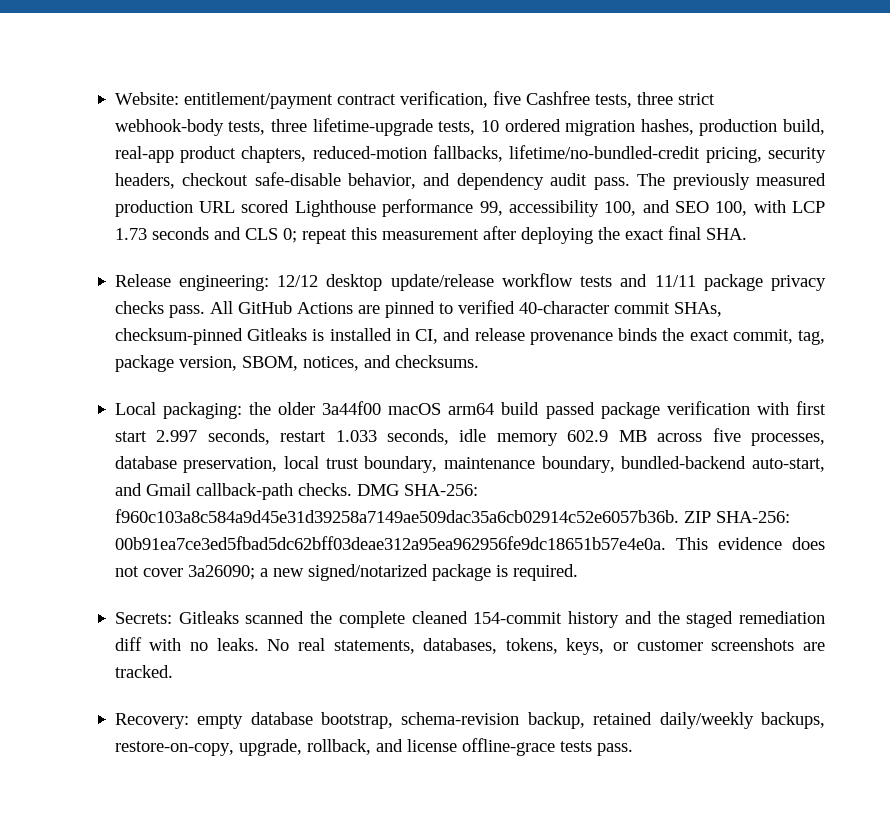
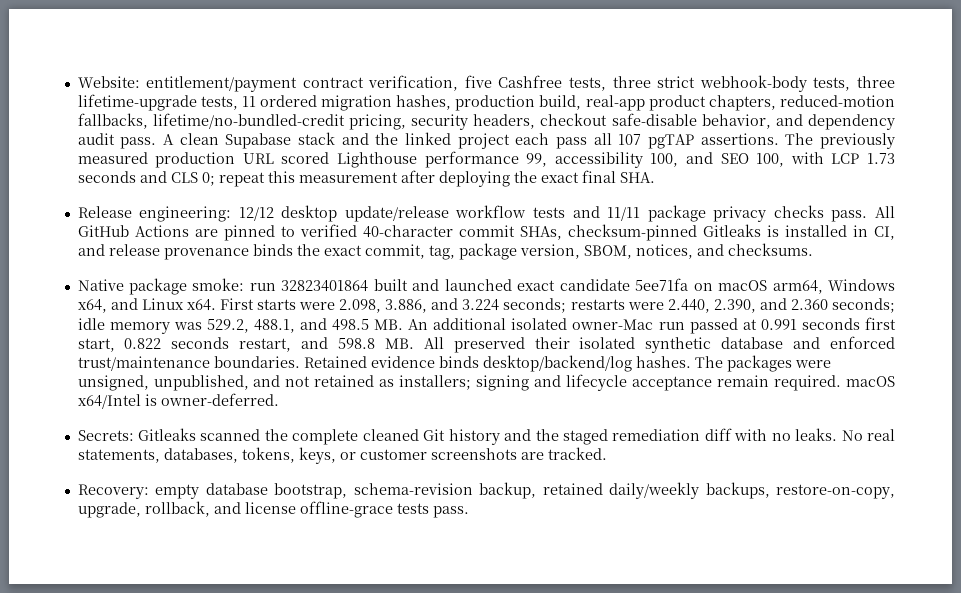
[480,120,499,132] 10 -> [241,96,256,107] 11
(630, 183) none -> [162,132,779,149] A clean Supabase stack and the linked project each pass all 107 pgTAP assertions.
[114,401,826,419] [114,428,826,446] [114,456,825,473] [114,483,478,500] [114,509,790,523] [114,536,825,550] [114,564,578,581] Local packaging: the older 3a44f00 macOS arm64 build passed package verification with first start 2.997 seconds, restart 1.033 seconds, idle memory 602.9 MB across five processes, database preservation, local trust boundary, maintenance boundary, bundled-backend auto-start, and Gmail callback-path checks. DMG SHA-256: f960c103a8c584a9d45e31d39258a7149ae509dac35a6cb02914c52e6057b36b. ZIP SHA-256: 00b91ea7ce3ed5fbad5dc62bff03deae312a95ea962956fe9dc18651b57e4e0a. This evidence does not cover 3a26090; a new signed/notarized package is required. -> [77,278,896,295] [77,298,896,313] [77,317,897,334] [77,336,896,353] [77,355,831,372] [77,374,896,391] [77,393,279,409] Native package smoke: run 32823401864 built and launched exact candidate 5ee71fa on macOS arm64, Windows x64, and Linux x64. First starts were 2.098, 3.886, and 3.224 seconds; restarts were 2.440, 2.390, and 2.360 seconds; idle memory was 529.2, 488.1, and 498.5 MB. An additional isolated owner-Mac run passed at 0.991 seconds first start, 0.822 seconds restart, and 598.8 MB. All preserved their isolated synthetic database and enforced trust/maintenance boundaries. Retained evidence binds desktop/backend/log hashes. The packages were unsigned, unpublished, and not retained as installers; signing and lifecycle acceptance remain required. macOS x64/Intel is owner-deferred.
[473,612,563,624] 154-commit -> [423,429,446,441] Git

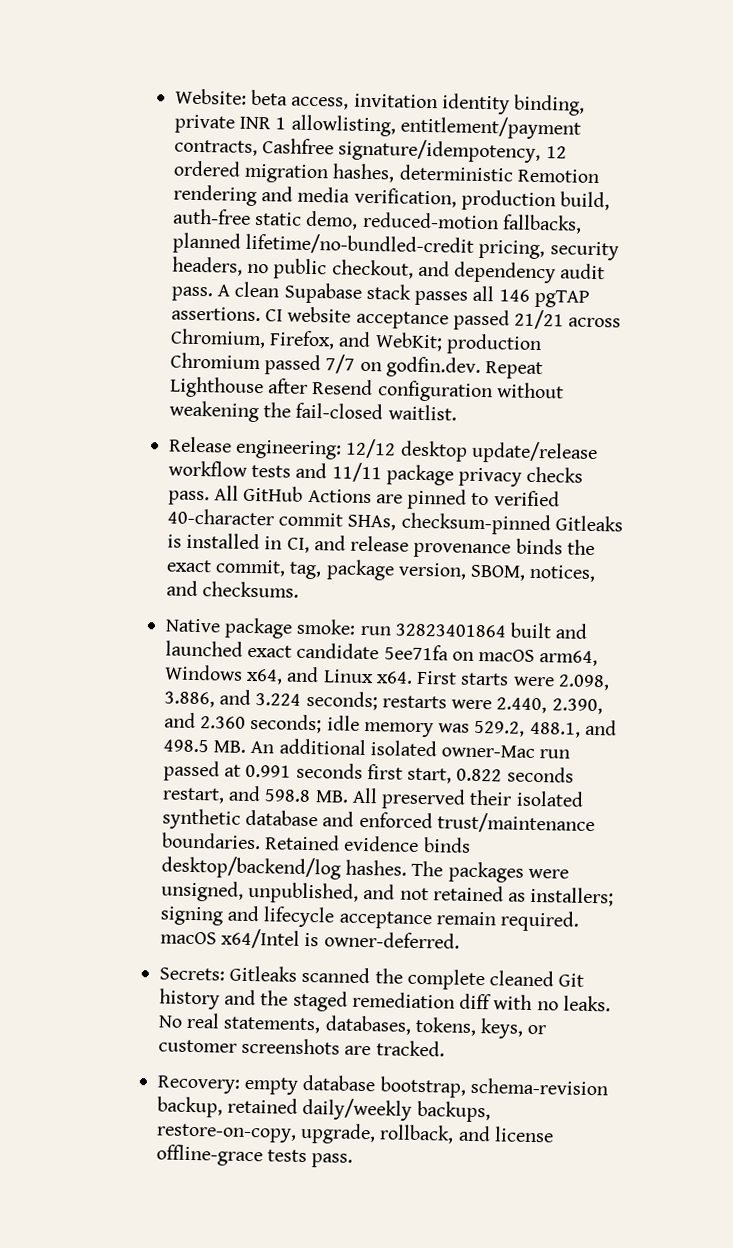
[146,75,895,92] [77,94,776,111] entitlement/payment contract verification, five Cashfree tests, three strict webhook-body tests, three lifetime-upgrade tests, 11 ordered migration hashes, production build, real-app product chapters, -> [251,89,586,116] [173,114,581,140] [173,138,567,164] [172,160,600,184] [172,184,611,212] [172,208,359,230] beta access, invitation identity binding, private INR 1 allowlisting, entitlement/payment contracts, Cashfree signature/idempotency, 12 ordered migration hashes, deterministic Remotion rendering and media verification, production build, auth-free static demo,
(148, 121) none -> [171,232,241,254] planned
[540,113,771,129] checkout safe-disable behavior, -> [247,258,414,280] no public checkout,
[341,132,896,149] [77,151,895,168] [77,170,655,187] and the linked project each pass all 107 pgTAP assertions. The previously measured production URL scored Lighthouse performance 99, accessibility 100, and SEO 100, with LCP 1.73 seconds and CLS 0; repeat this measurement after deploying the exact final SHA. -> [414,285,590,308] [170,306,622,331] [169,328,542,356] [169,352,544,380] [168,376,564,403] [168,400,457,423] passes all 146 pgTAP assertions. CI website acceptance passed 21/21 across Chromium, Firefox, and WebKit; production Chromium passed 7/7 on godfin.dev. Repeat Lighthouse after Resend configuration without weakening the fail-closed waitlist.

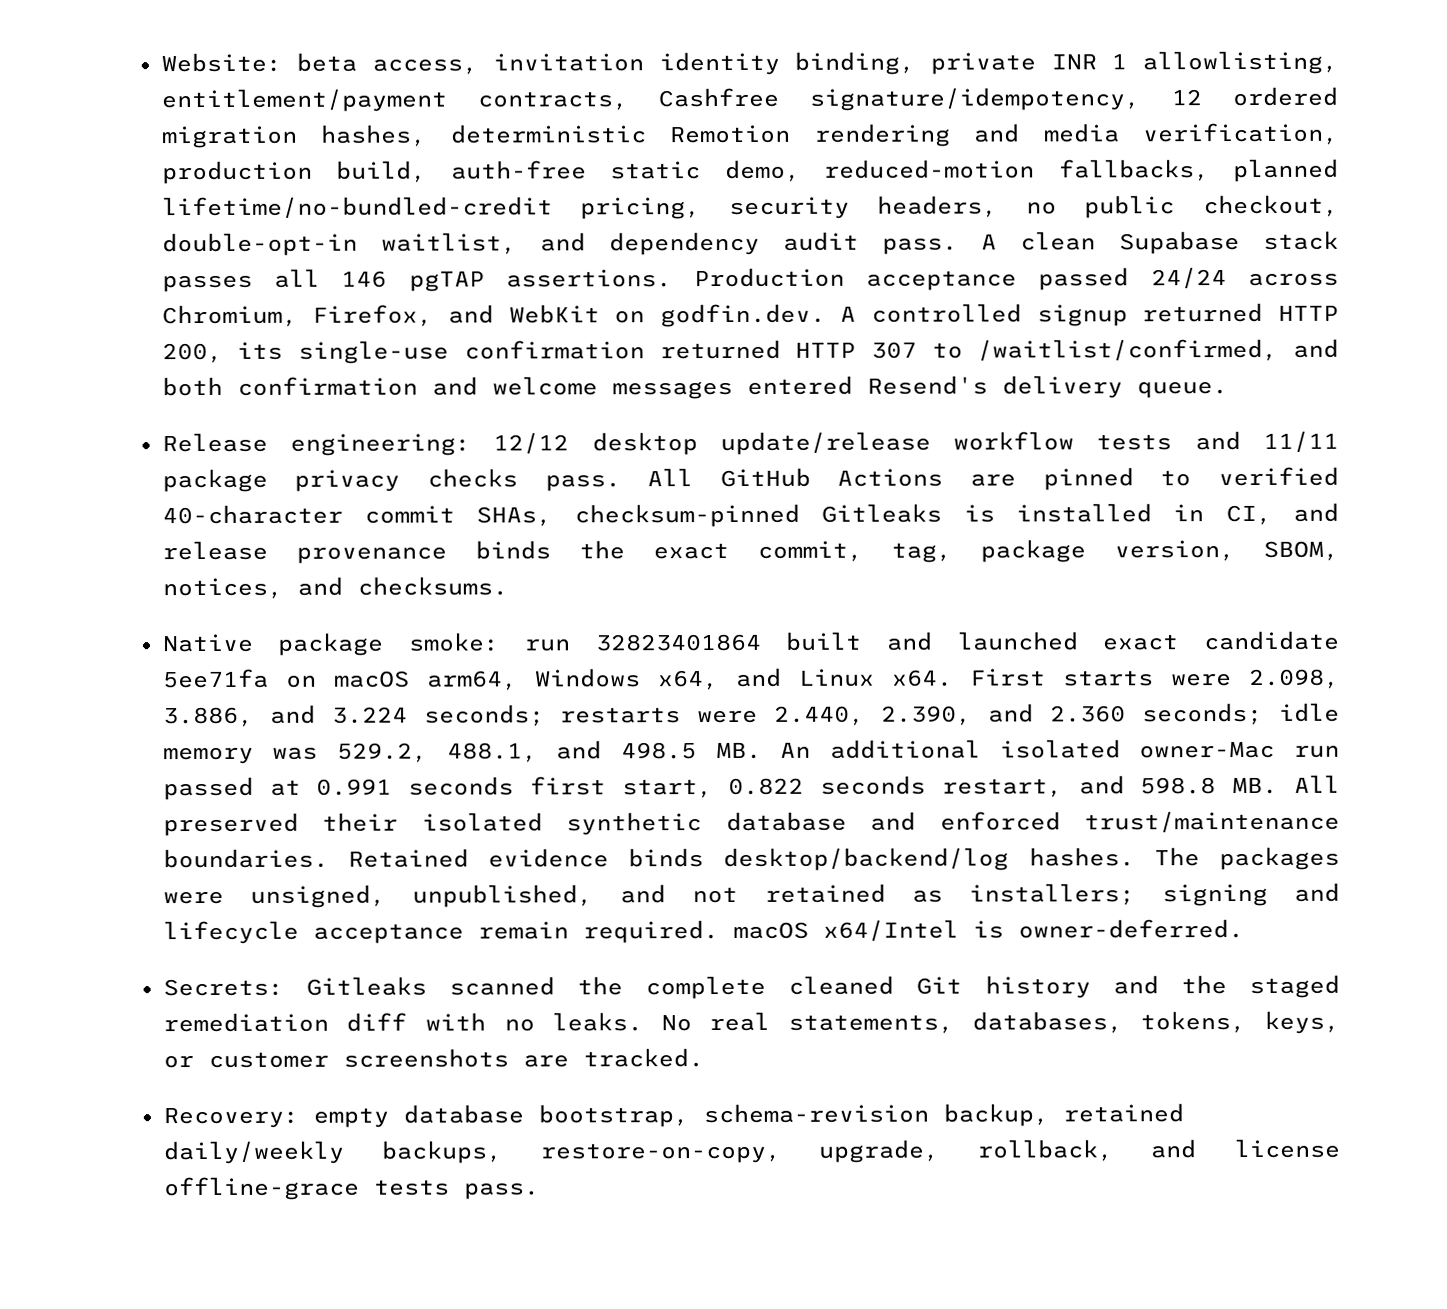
(414, 269) none -> [161,232,517,257] double-opt-in waitlist,
[265,306,352,323] CI website -> [693,267,845,288] Production
[514,309,565,330] 21/21 -> [1150,267,1227,290] 24/24
[374,332,542,356] [169,352,544,380] [168,376,564,403] [168,400,457,423] WebKit; production Chromium passed 7/7 on godfin.dev. Repeat Lighthouse after Resend configuration without weakening the fail-closed waitlist. -> [508,302,1339,328] [161,338,1340,364] [161,375,1228,400] WebKit on godfin.dev. A controlled signup returned HTTP 200, its single-use confirmation returned HTTP 307 to /waitlist/confirmed, and both confirmation and welcome messages entered Resend's delivery queue.

